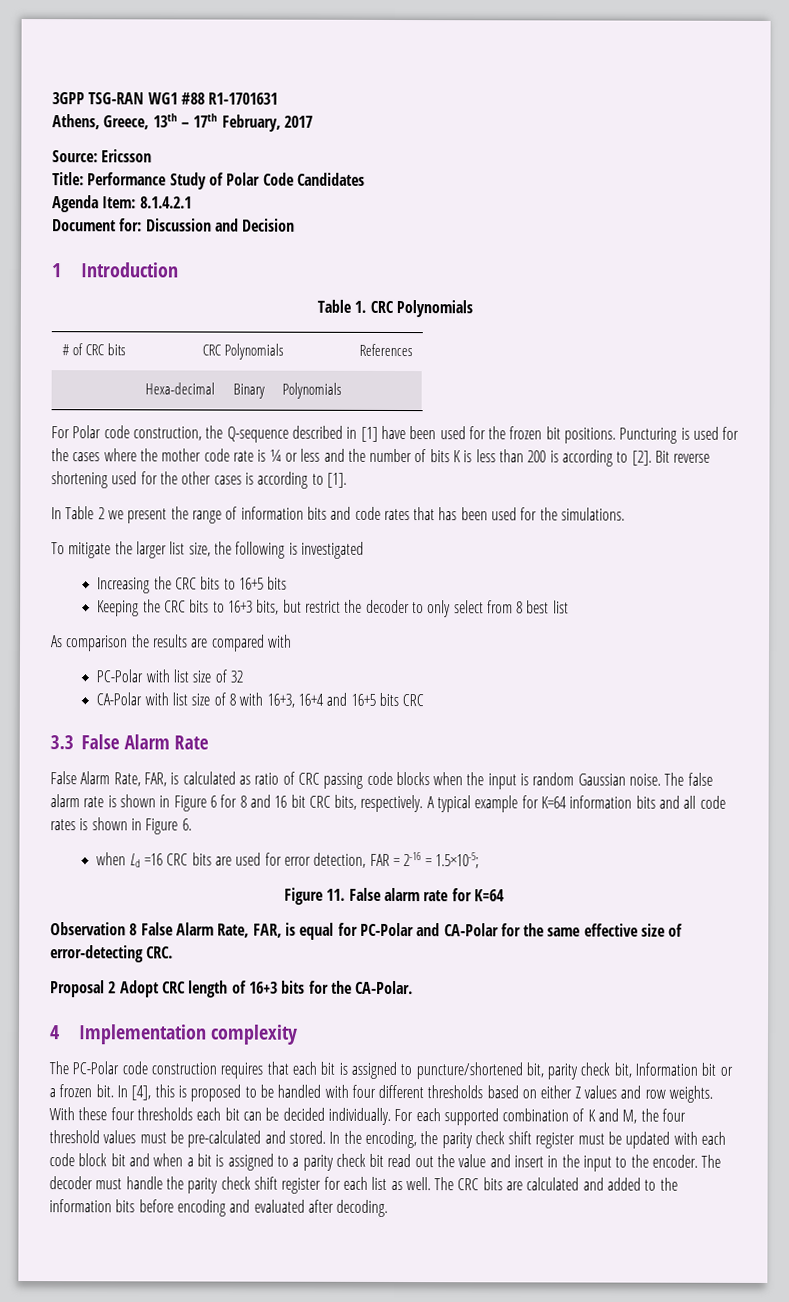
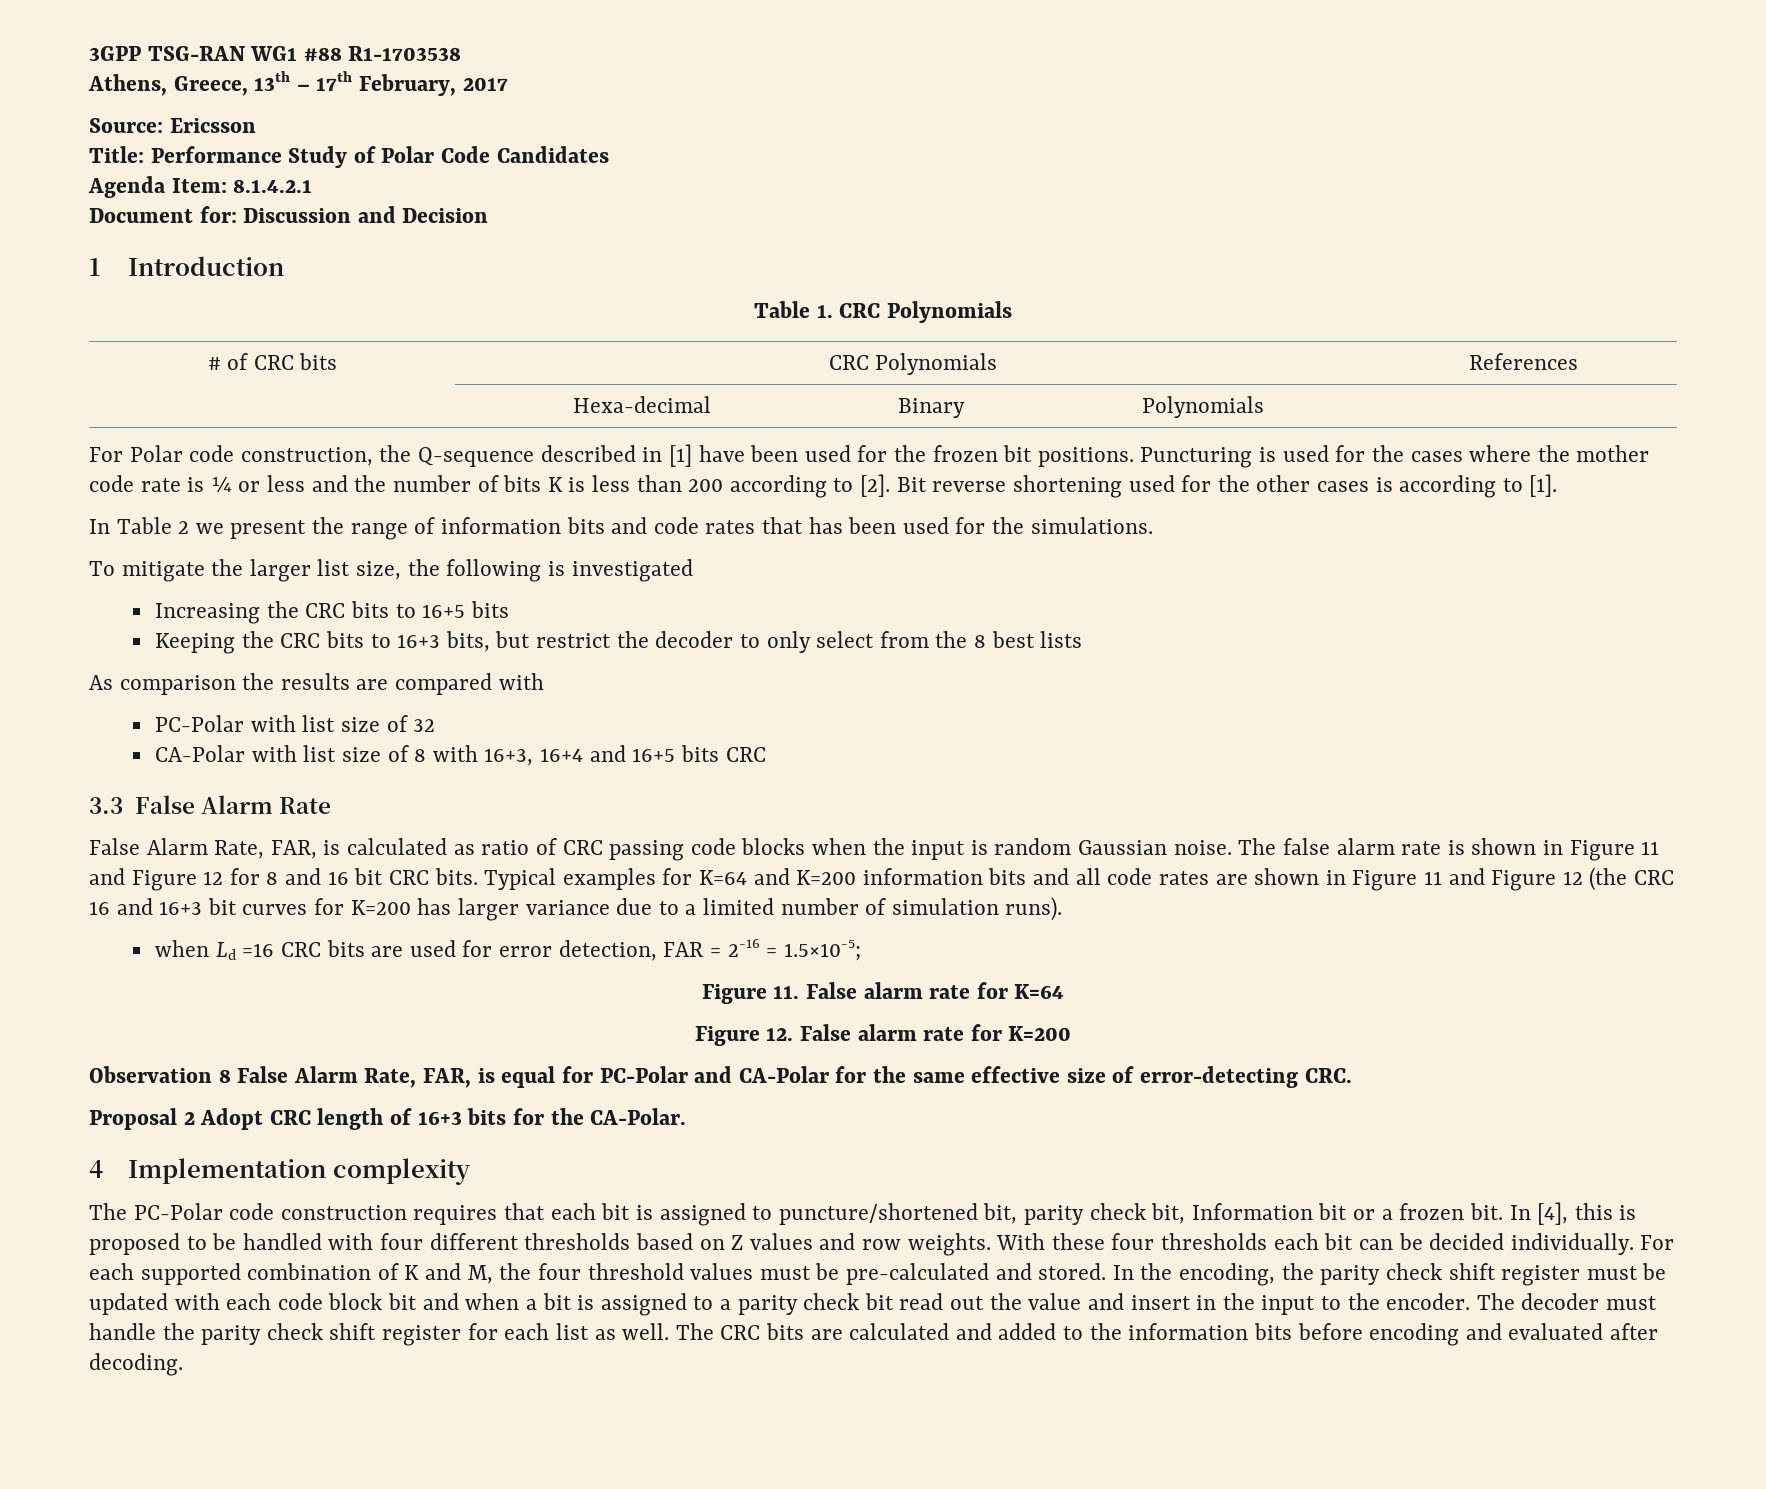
[208,92,279,105] R1-1701631 -> [348,46,462,61] R1-1703538
[549,450,559,463] is -> (724, 485) none
(513, 607) none -> [935,631,968,648] the
[552,600,569,614] list -> [1040,631,1083,648] lists
[209,795,217,808] 6 -> [1641,841,1660,855] [89,868,224,891] 11 and Figure 12
[334,794,568,813] bits, respectively. A typical example for K=64 -> [434,868,857,890] bits. Typical examples for K=64 and K=200
[79,817,192,835] is shown in Figure 6. -> [1215,867,1675,891] [89,897,1063,921] are shown in Figure 11 and Figure 12 (the CRC 16 and 16+3 bit curves for K=200 has larger variance due to a limited number of simulation runs).
(505, 895) none -> [694,1024,1072,1046] // Figure 12. False alarm rate for K=200
[540,1085,573,1099] either -> (725, 1244) none

